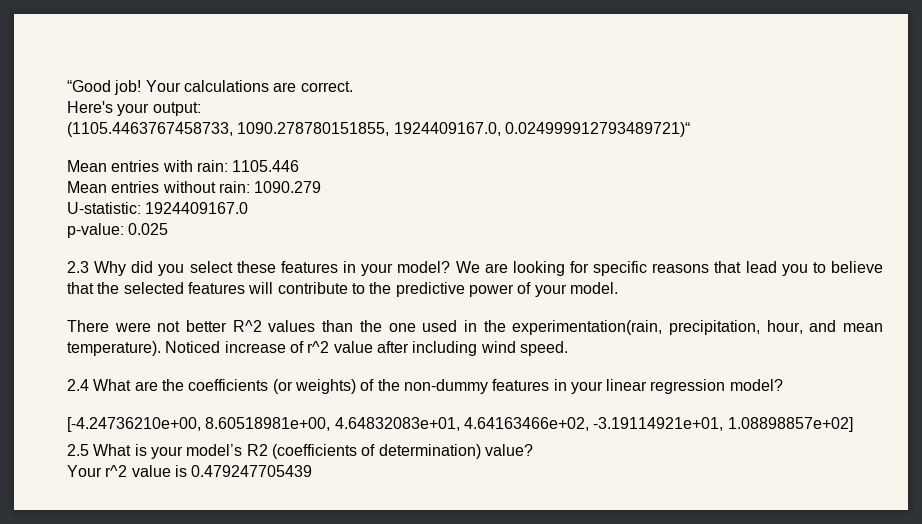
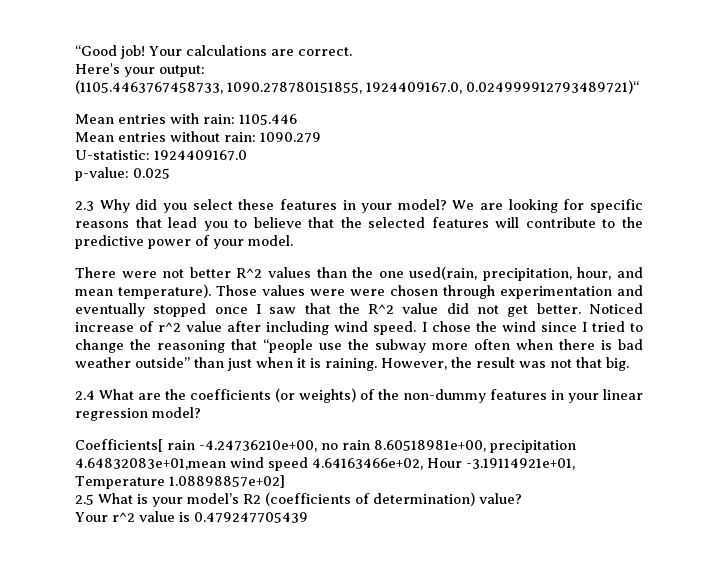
[422,320,663,335] used in the experimentation(rain, -> [409,266,478,280] used(rain,
(161, 348) none -> [216,285,643,299] [75,303,581,317] Those values were were chosen through experimentation and eventually stopped once I saw that the R^2 value did not get better.
(568, 348) none -> [421,321,643,332] [75,339,643,353] [75,357,629,371] I chose the wind since I tried to change the reasoning that “people use the subway more often when there is bad weather outside” than just when it is raining. However, the result was not that big.
[67,417,724,432] [-4.24736210e+00, 8.60518981e+00, 4.64832083e+01, 4.64163466e+02, -3.19114921e+01, -> [75,439,576,453] [75,457,575,471] [75,476,165,489] Coefficients[ rain -4.24736210e+00, no rain 8.60518981e+00, precipitation 4.64832083e+01,mean wind speed 4.64163466e+02, Hour -3.19114921e+01, Temperature

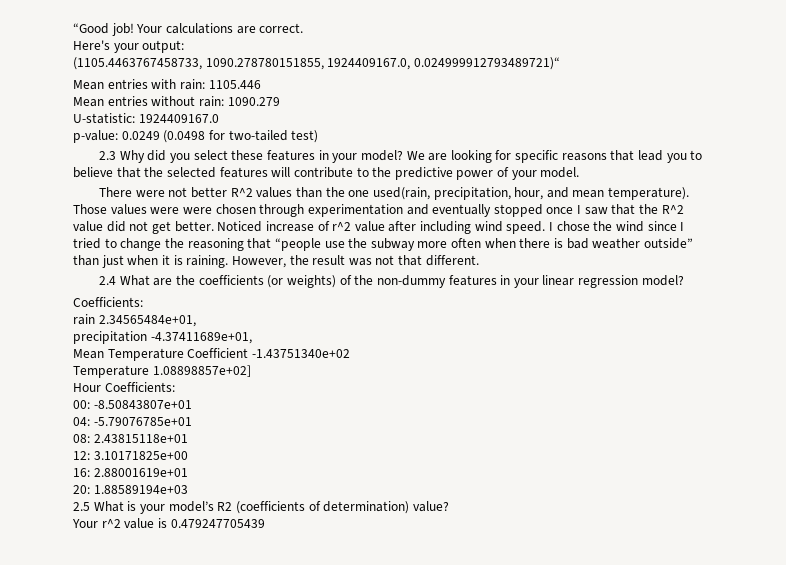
[133,168,170,179] 0.025 -> [121,130,319,143] 0.0249 (0.0498 for two-tailed test)
[606,357,629,371] big. -> [425,255,479,266] different.
[75,439,576,453] [75,457,575,471] [75,475,285,489] Coefficients[ rain -4.24736210e+00, no rain 8.60518981e+00, precipitation 4.64832083e+01,mean wind speed 4.64163466e+02, Hour -3.19114921e+01, Temperature 1.08898857e+02] -> [73,297,143,307] [73,314,196,327] [73,331,252,344] [73,348,350,361] [73,365,251,378] [73,382,175,392] [73,400,192,409] [73,417,192,426] [73,434,188,443] [73,451,188,460] [73,468,188,477] [73,485,188,494] Coefficients: // rain 2.34565484e+01, // precipitation -4.37411689e+01, // Mean Temperature Coefficient -1.43751340e+02 // Temperature 1.08898857e+02] // Hour Coefficients: // 00: -8.50843807e+01 // 04: -5.79076785e+01 // 08: 2.43815118e+01 // 12: 3.10171825e+00 // 16: 2.88001619e+01 // 20: 1.88589194e+03

